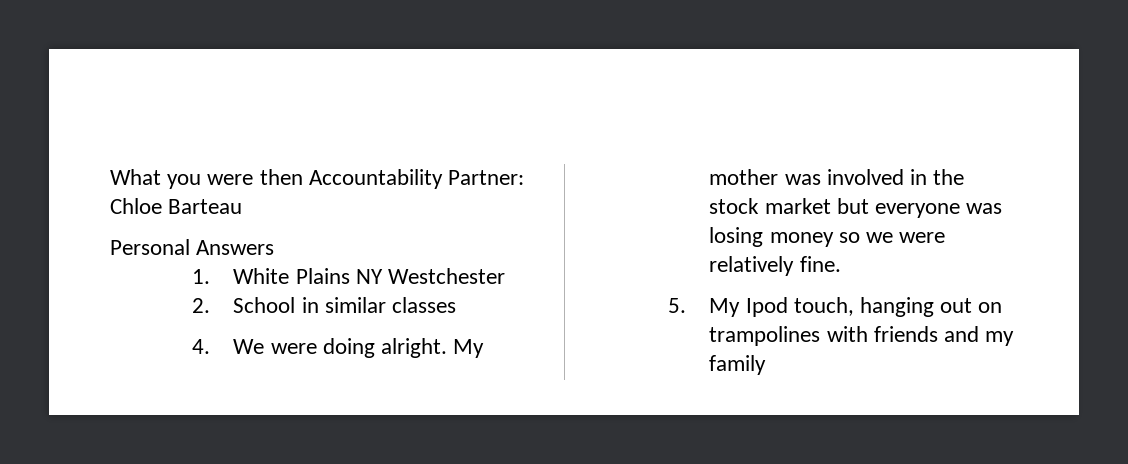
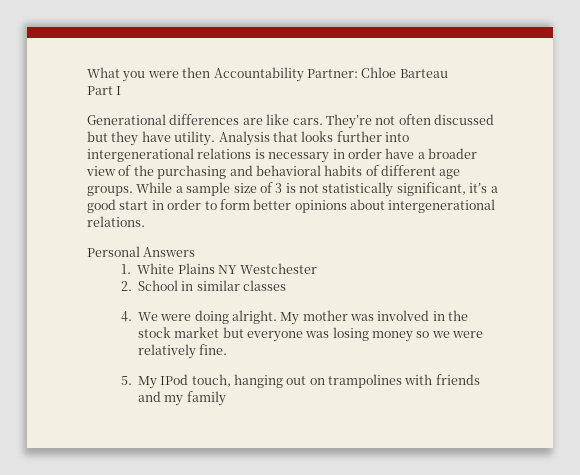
(243, 206) none -> [87,86,122,95] [87,114,494,129] [87,131,409,146] [87,148,477,163] [86,165,461,179] [87,182,498,197] [87,199,496,213] [87,216,145,227] // Part I // Generational differences are like cars. They’re not often discussed but they have utility. Analysis that looks further into intergenerational relations is necessary in order have a broader view of the purchasing and behavioral habits of different age groups. While a sample size of 3 is not statistically significant, it’s a good start in order to form better opinions about intergenerational relations.
[745,297,788,317] Ipod -> [160,374,189,385] IPod

